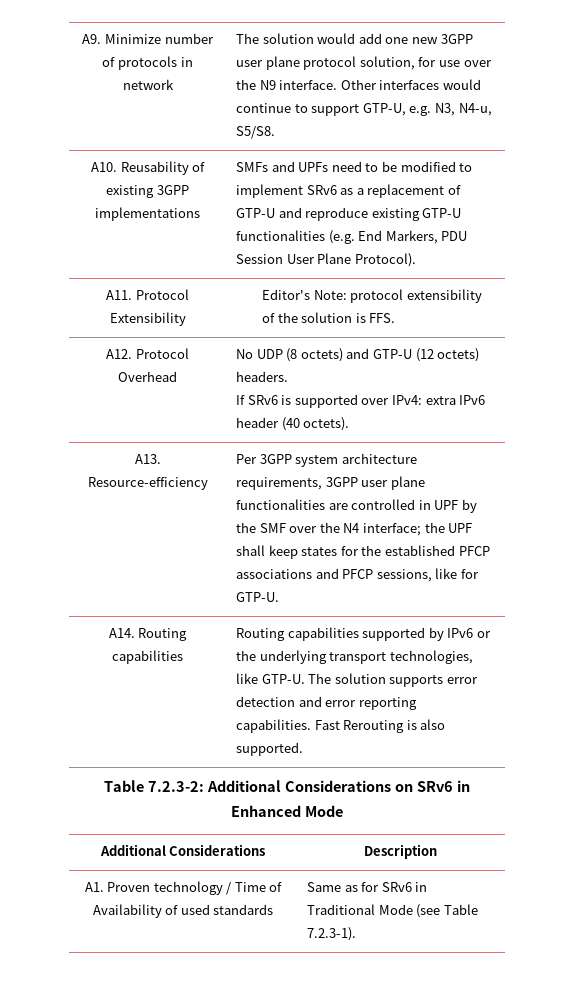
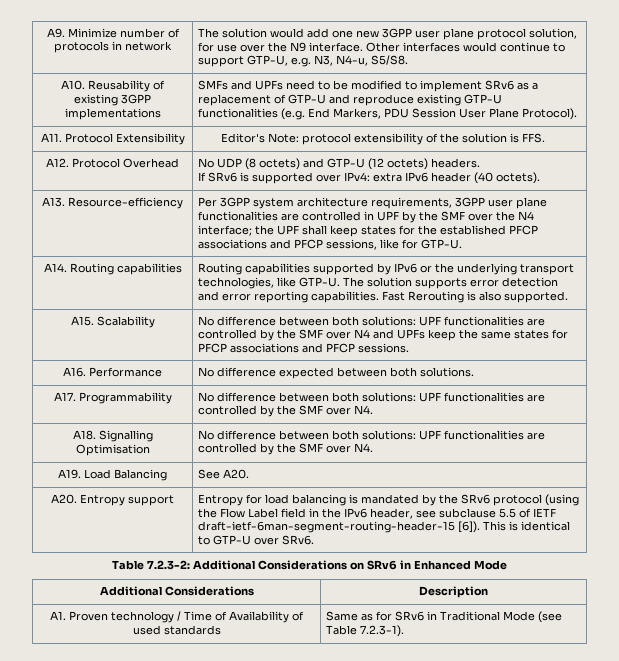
(304, 749) none -> [70,316,155,328] [197,316,545,326] [197,329,568,341] [197,343,409,353] [63,367,162,377] [197,367,474,379] [53,392,172,404] [197,392,545,402] [197,405,373,417] [72,430,153,442] [75,444,150,456] [197,430,545,440] [197,443,373,455] [58,469,167,481] [197,469,249,479] [51,494,174,506] [197,494,579,506] [197,508,556,519] [197,521,570,533] [197,535,314,545] // A15. Scalability | No difference between both solutions: UPF functionalities are controlled by the SMF over N4 and UPFs keep the same states for PFCP associations and PFCP sessions. // A16. Performance | No difference expected between both solutions. // A17. Programmability | No difference between both solutions: UPF functionalities are controlled by the SMF over N4. // A18. Signalling Optimisation | No difference between both solutions: UPF functionalities are controlled by the SMF over N4. // A19. Load Balancing | See A20. // A20. Entropy support | Entropy for load balancing is mandated by the SRv6 protocol (using the Flow Label field in the IPv6 header, see subclause 5.5 of IETF draft-ietf-6man-segment-routing-header-15 [6]). This is identical to GTP-U over SRv6.

